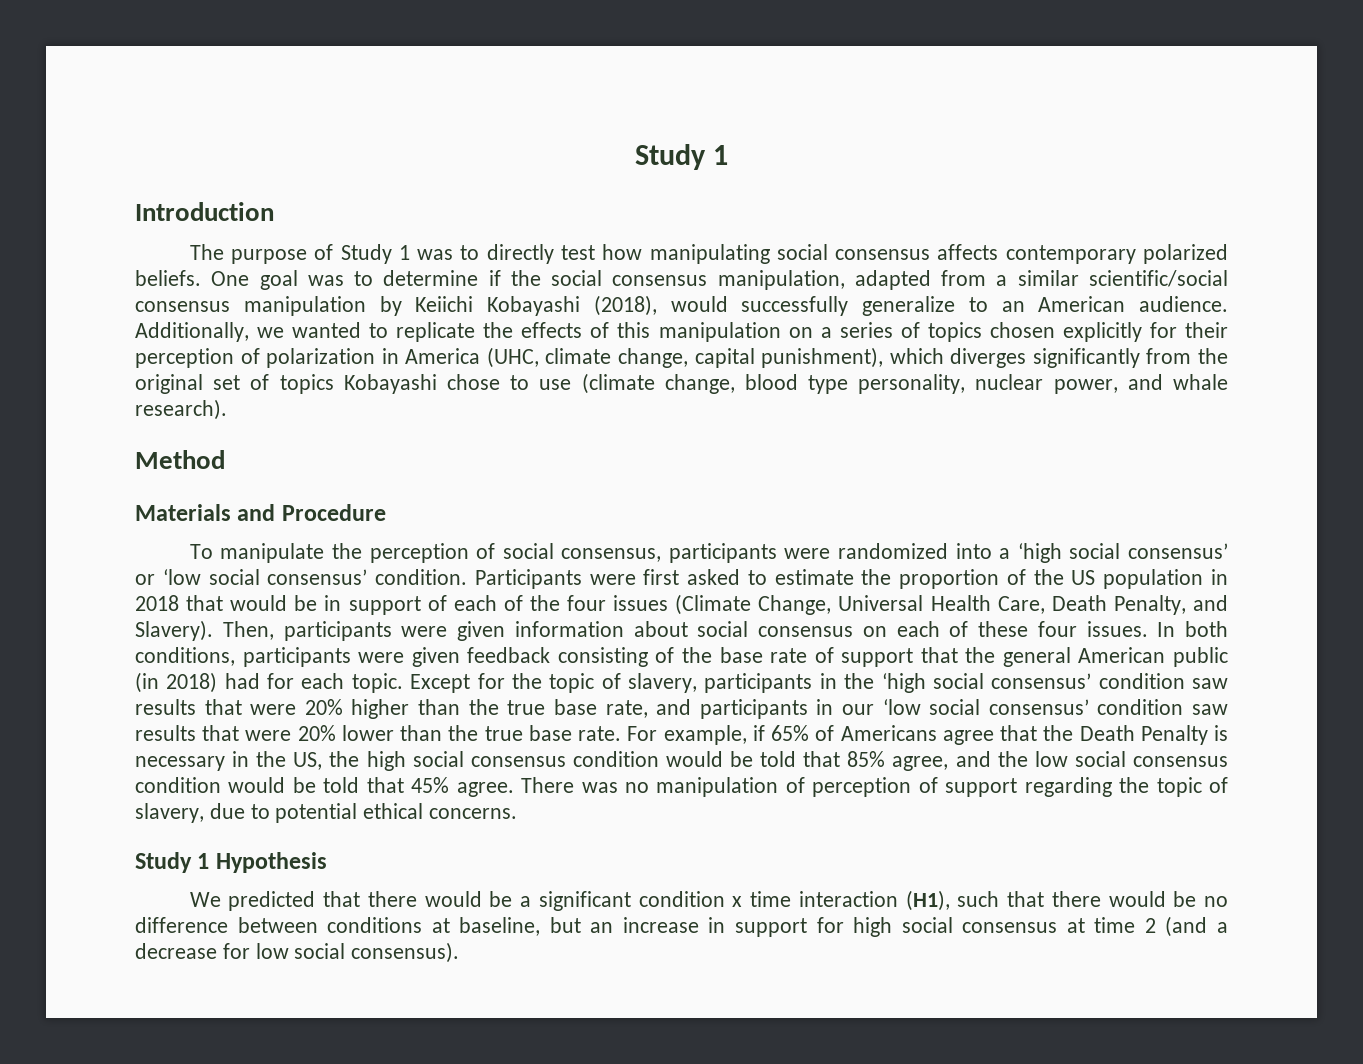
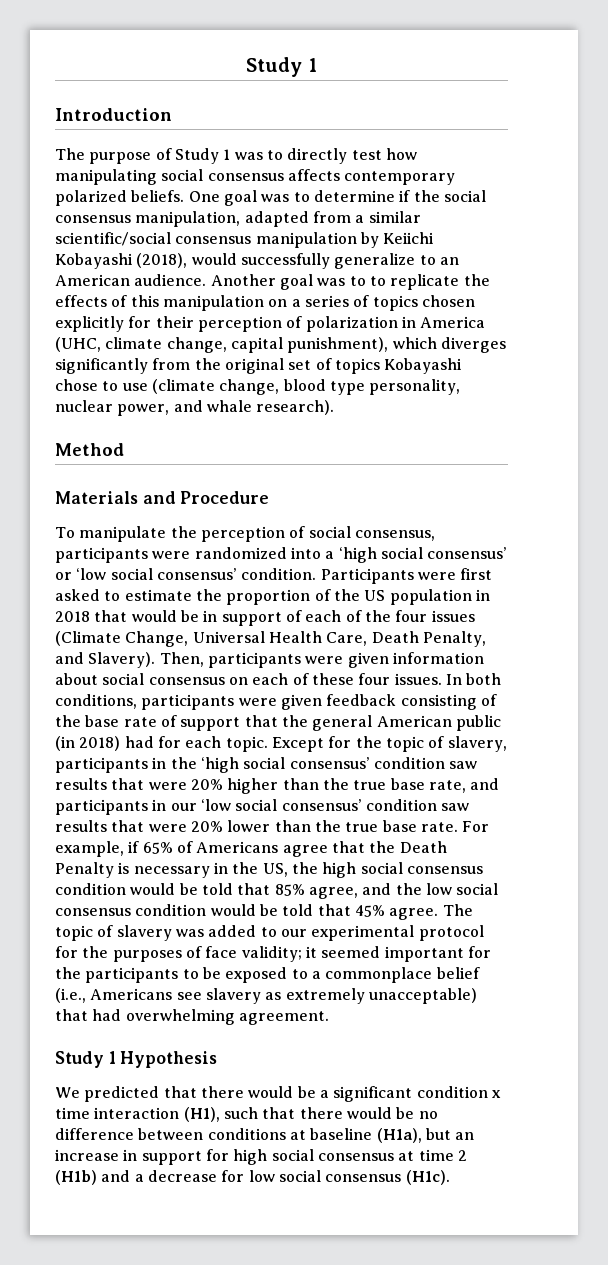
[135,322,362,342] Additionally, we wanted -> [210,274,366,290] Another goal was to
[521,777,1228,797] [135,803,518,823] There was no manipulation of perception of support regarding the topic of slavery, due to potential ethical concerns. -> [442,904,473,916] [55,925,484,941] [55,946,491,962] [55,967,480,983] [55,988,477,1004] [55,1009,329,1025] The topic of slavery was added to our experimental protocol for the purposes of face validity; it seemed important for the participants to be exposed to a commonplace belief (i.e., Americans see slavery as extremely unacceptable) that had overwhelming agreement.
[459,917,541,936] baseline, -> [310,1128,422,1143] baseline (H1a),
[1165,916,1208,937] (and -> [55,1170,131,1185] (H1b) and
[351,942,460,963] consensus). -> [325,1170,450,1185] consensus (H1c).

